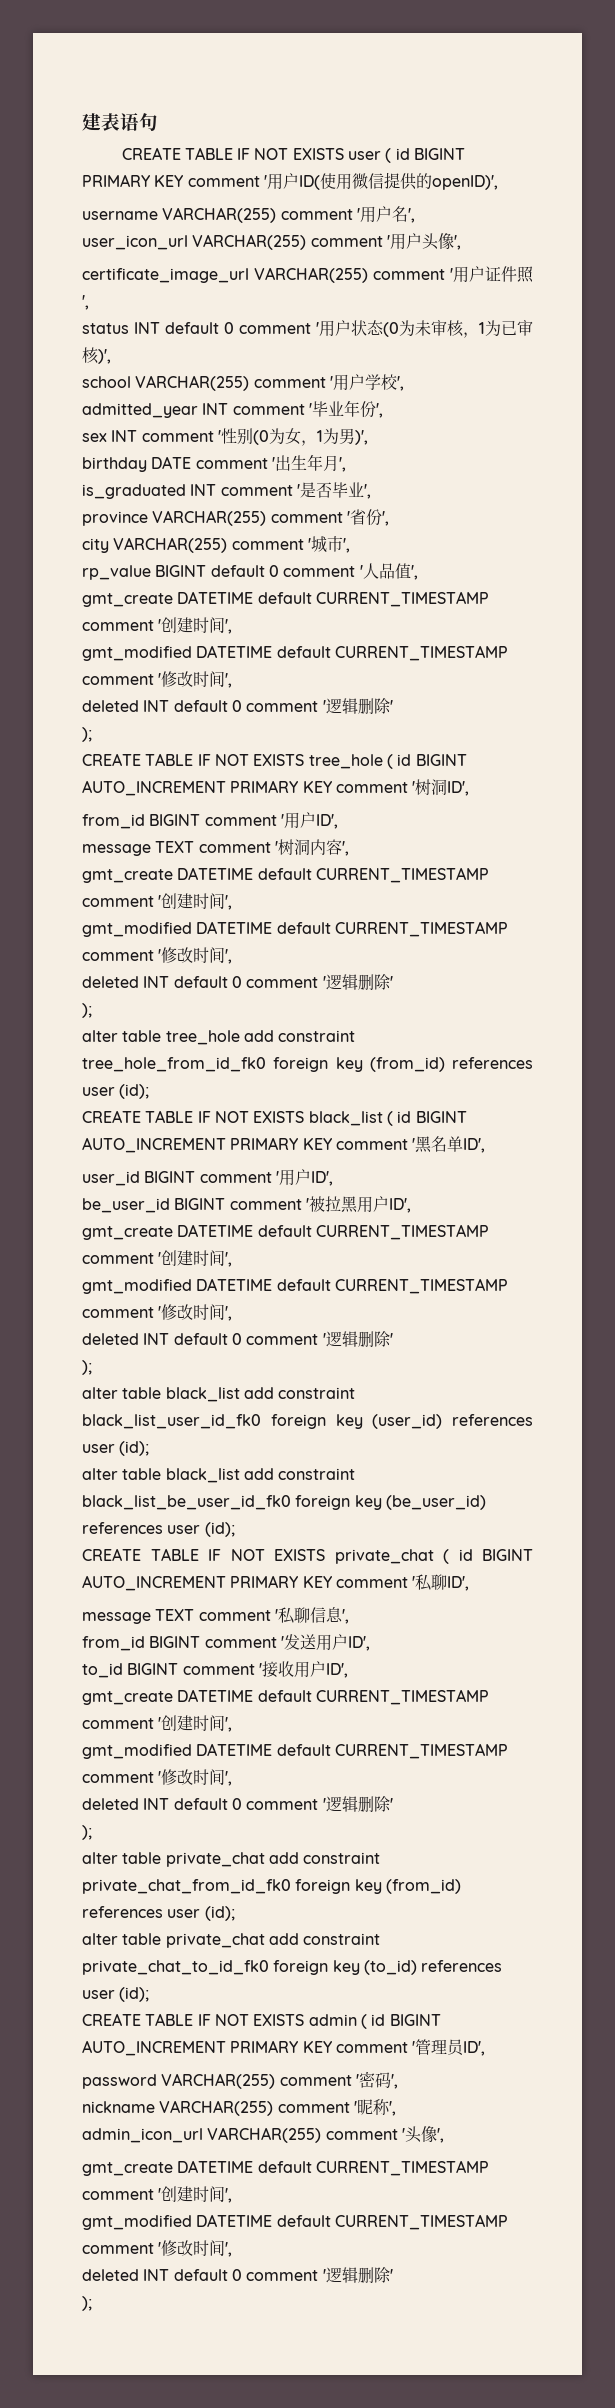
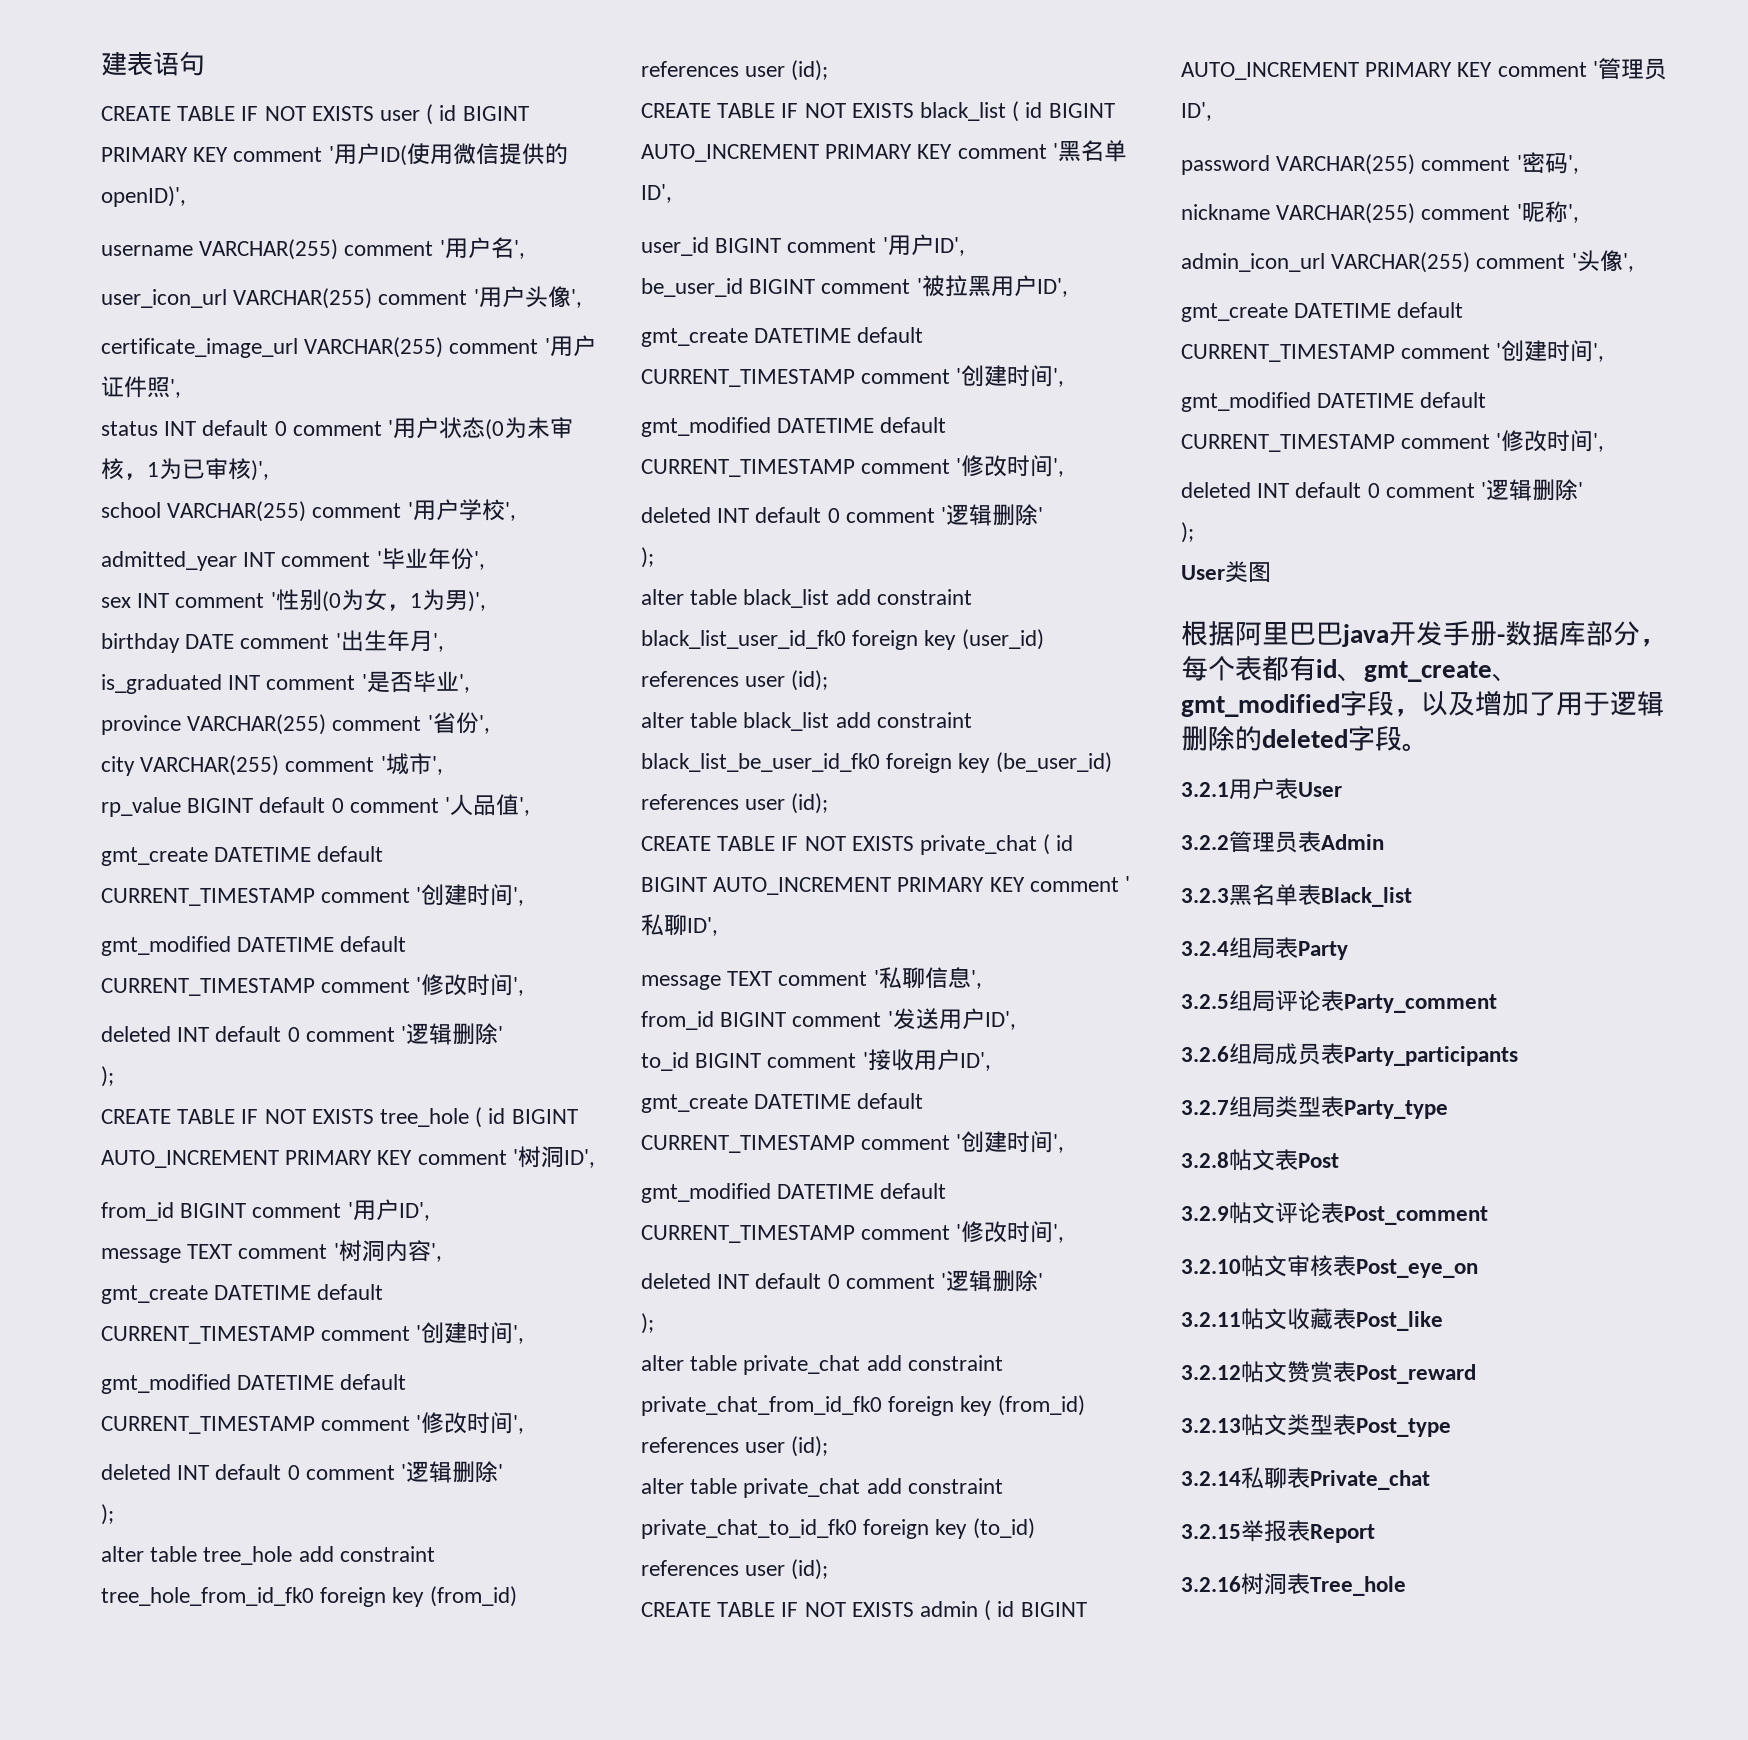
(92, 2303) none -> [1181,561,1271,583] [1181,621,1667,647] [1181,656,1519,682] [1181,690,1664,717] [1181,725,1429,752] [1181,778,1342,800] [1181,831,1384,853] [1181,884,1412,907] [1181,937,1348,960] [1181,990,1497,1013] [1181,1043,1518,1066] [1181,1096,1448,1119] [1181,1149,1339,1171] [1181,1202,1488,1225] [1181,1255,1478,1278] [1181,1308,1443,1331] [1181,1361,1476,1384] [1181,1414,1451,1437] [1181,1467,1430,1490] [1181,1520,1375,1543] [1181,1573,1406,1596] // User类图 // 根据阿里巴巴java开发手册-数据库部分，每个表都有id、gmt_create、gmt_modified字段，以及增加了用于逻辑删除的deleted字段。 // 3.2.1用户表User // 3.2.2管理员表Admin // 3.2.3黑名单表Black_list // 3.2.4组局表Party // 3.2.5组局评论表Party_comment // 3.2.6组局成员表Party_participants // 3.2.7组局类型表Party_type // 3.2.8帖文表Post // 3.2.9帖文评论表Post_comment // 3.2.10帖文审核表Post_eye_on // 3.2.11帖文收藏表Post_like // 3.2.12帖文赞赏表Post_reward // 3.2.13帖文类型表Post_type // 3.2.14私聊表Private_chat // 3.2.15举报表Report // 3.2.16树洞表Tree_hole

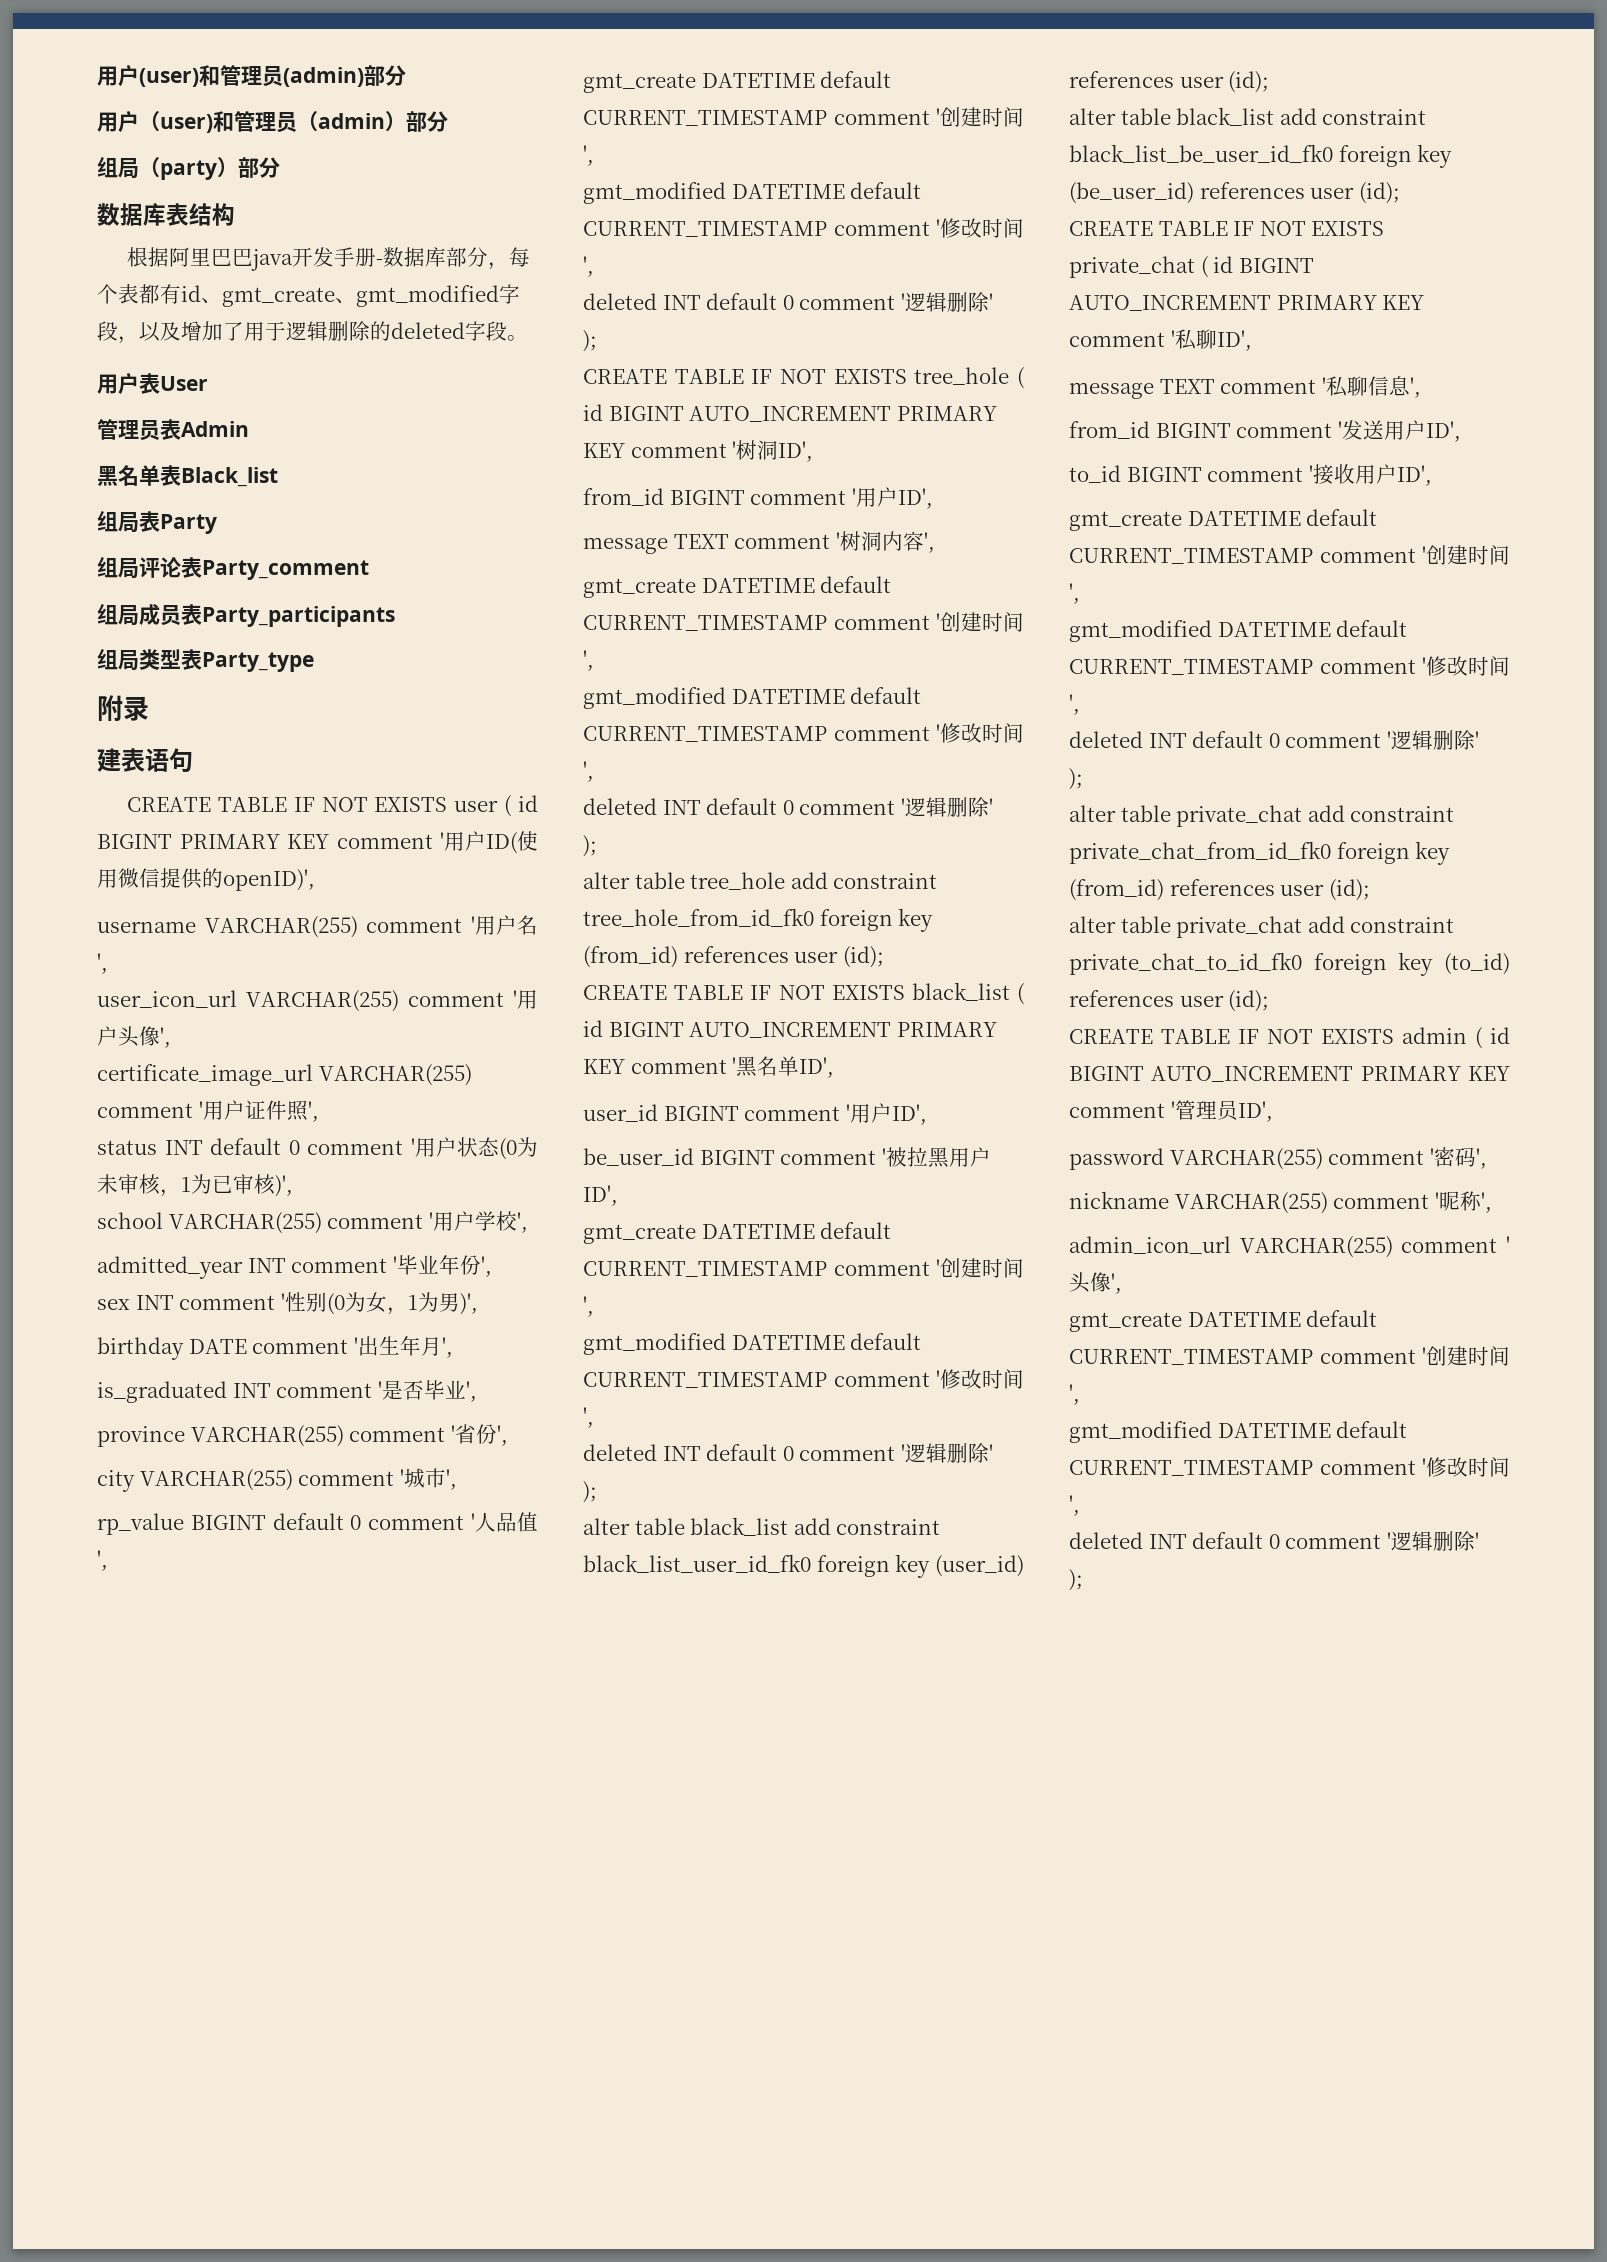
(101, 63) none -> [97,65,406,87] [97,111,448,133] [97,157,280,180] [97,203,235,226] [126,247,530,271] [97,284,520,307] [97,321,528,344] [97,373,208,395] [97,419,249,441] [97,465,278,487] [97,511,217,534] [97,557,369,580] [97,603,395,627] [97,649,314,672] [97,695,149,722] 用户(user)和管理员(admin)部分 // 用户（user)和管理员（admin）部分 // 组局（party）部分 // 数据库表结构 // 根据阿里巴巴java开发手册-数据库部分，每个表都有id、gmt_create、gmt_modified字段，以及增加了用于逻辑删除的deleted字段。 // 用户表User // 管理员表Admin // 黑名单表Black_list // 组局表Party // 组局评论表Party_comment // 组局成员表Party_participants // 组局类型表Party_type // 附录 //
[1181,561,1271,583] [1181,621,1667,647] [1181,656,1519,682] [1181,690,1664,717] [1181,725,1429,752] [1181,778,1342,800] [1181,831,1384,853] [1181,884,1412,907] [1181,937,1348,960] [1181,990,1497,1013] [1181,1043,1518,1066] [1181,1096,1448,1119] [1181,1149,1339,1171] [1181,1202,1488,1225] [1181,1255,1478,1278] [1181,1308,1443,1331] [1181,1361,1476,1384] [1181,1414,1451,1437] [1181,1467,1430,1490] [1181,1520,1375,1543] [1181,1573,1406,1596] // User类图 // 根据阿里巴巴java开发手册-数据库部分，每个表都有id、gmt_create、gmt_modified字段，以及增加了用于逻辑删除的deleted字段。 // 3.2.1用户表User // 3.2.2管理员表Admin // 3.2.3黑名单表Black_list // 3.2.4组局表Party // 3.2.5组局评论表Party_comment // 3.2.6组局成员表Party_participants // 3.2.7组局类型表Party_type // 3.2.8帖文表Post // 3.2.9帖文评论表Post_comment // 3.2.10帖文审核表Post_eye_on // 3.2.11帖文收藏表Post_like // 3.2.12帖文赞赏表Post_reward // 3.2.13帖文类型表Post_type // 3.2.14私聊表Private_chat // 3.2.15举报表Report // 3.2.16树洞表Tree_hole -> (1083, 1580) none

